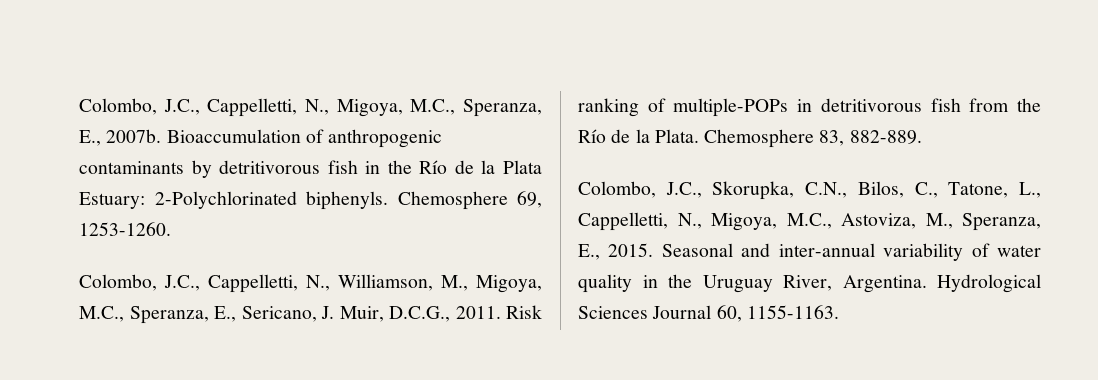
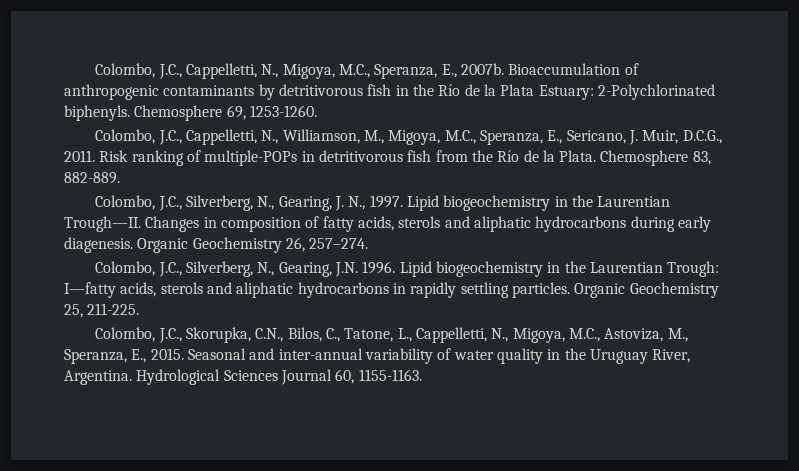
(922, 137) none -> [95,195,671,211] [64,216,711,232] [64,237,369,253] [95,261,720,277] [64,282,719,298] [64,303,140,318] // Colombo, J.C., Silverberg, N., Gearing, J. N., 1997. Lipid biogeochemistry in the Laurentian Trough—II. Changes in composition of fatty acids, sterols and aliphatic hydrocarbons during early diagenesis. Organic Geochemistry 26, 257–274. // Colombo, J.C., Silverberg, N., Gearing, J.N. 1996. Lipid biogeochemistry in the Laurentian Trough: I—fatty acids, sterols and aliphatic hydrocarbons in rapidly settling particles. Organic Geochemistry 25, 211-225.

